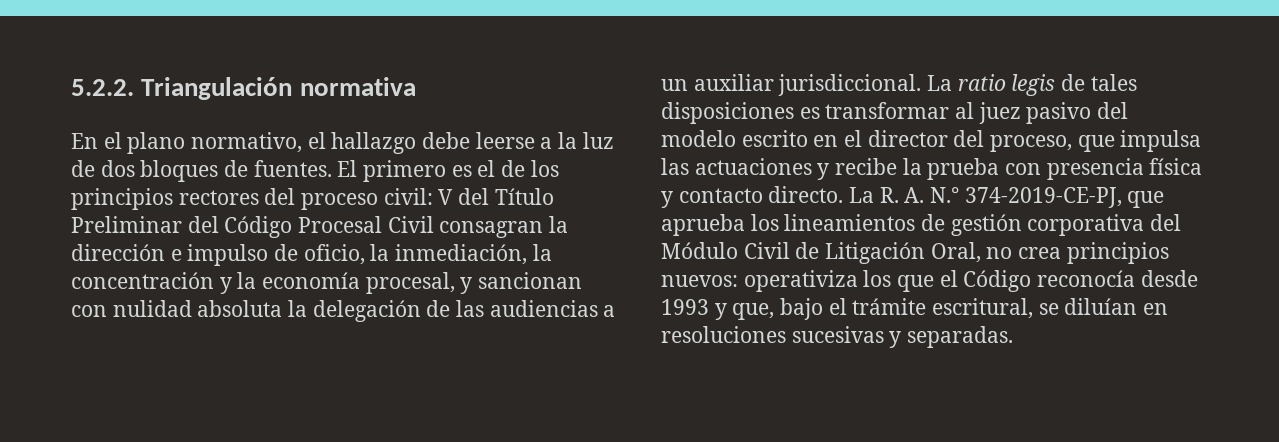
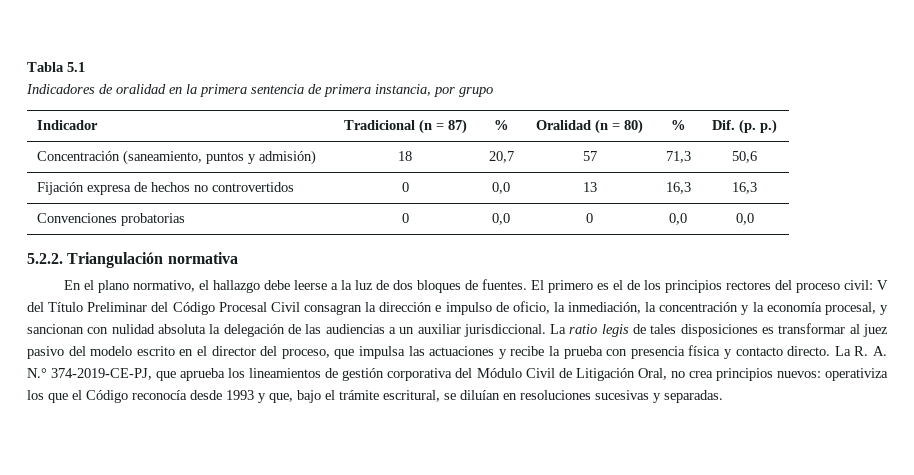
(71, 87) none -> [27,62,85,72] [26,84,493,97] [36,120,98,130] [343,119,467,134] [493,120,509,130] [536,119,643,134] [670,120,686,130] [712,119,777,134] [36,150,316,165] [398,151,412,161] [488,151,514,163] [582,151,597,161] [665,151,691,163] [732,151,757,163] [36,182,294,195] [401,182,409,192] [492,182,510,194] [582,182,597,192] [665,182,691,194] [732,182,757,194] [36,213,185,226] [401,213,409,223] [492,213,510,225] [586,213,593,223] [669,213,687,225] [735,213,754,225] Tabla 5.1 // Indicadores de oralidad en la primera sentencia de primera instancia, por grupo // Indicador | Tradicional (n = 87) | % | Oralidad (n = 80) | % | Dif. (p. p.) // Concentración (saneamiento, puntos y admisión) | 18 | 20,7 | 57 | 71,3 | 50,6 // Fijación expresa de hechos no controvertidos | 0 | 0,0 | 13 | 16,3 | 16,3 // Convenciones probatorias | 0 | 0,0 | 0 | 0,0 | 0,0 //

